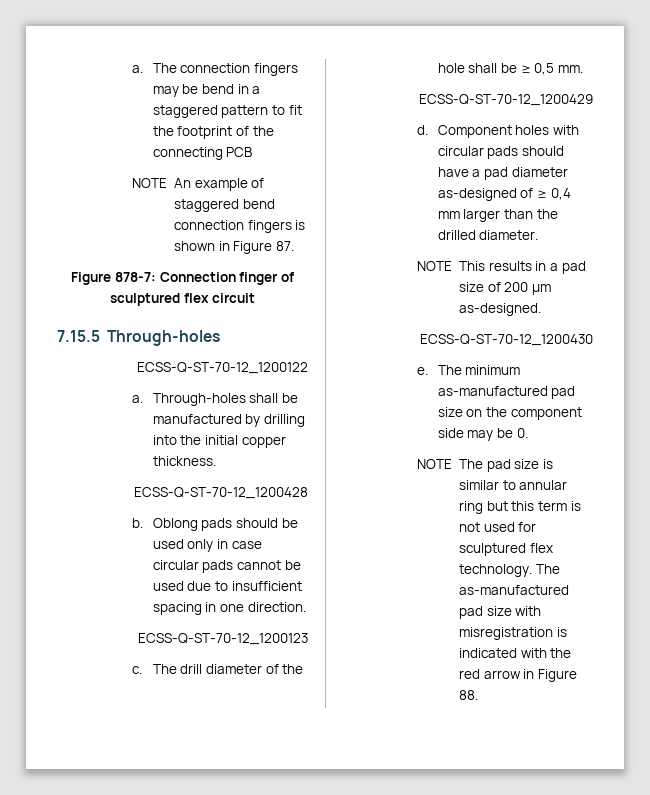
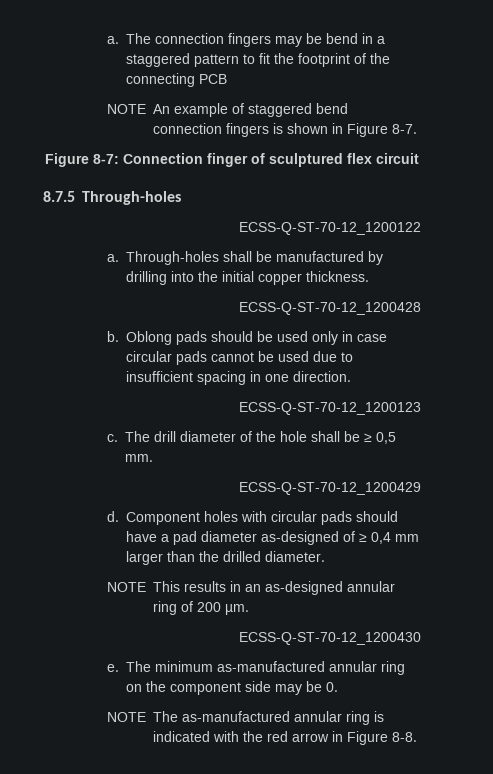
[275,241,294,251] [71,272,156,285] 87. // Figure 878-7: -> [392,124,418,134] [45,153,119,167] 8-7. // Figure 8-7:
[57,330,100,342] 7.15.5 -> [43,191,75,202] 8.7.5
[549,261,586,274] [459,282,551,295] [459,303,542,316] a pad size of 200 µm as-designed. -> [245,581,396,595] [153,601,250,615] an as-designed annular ring of 200 µm.
[551,386,576,399] [437,407,463,417] pad size -> [329,661,406,675] annular ring
[486,459,553,472] [459,480,568,490] [459,501,581,514] [459,522,537,532] [459,543,553,556] [459,564,560,577] [459,585,570,595] [459,606,542,619] [459,627,554,640] pad size is similar to annular ring but this term is not used for sculptured flex technology. The as-manufactured pad size with misregistration -> [182,711,371,725] as-manufactured annular ring
[459,690,479,700] 88. -> [392,732,418,742] 8-8.

